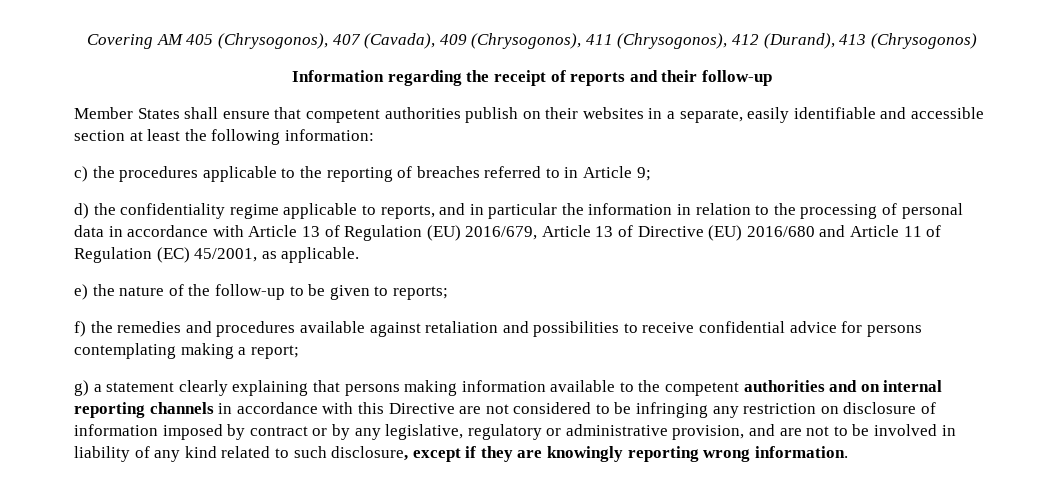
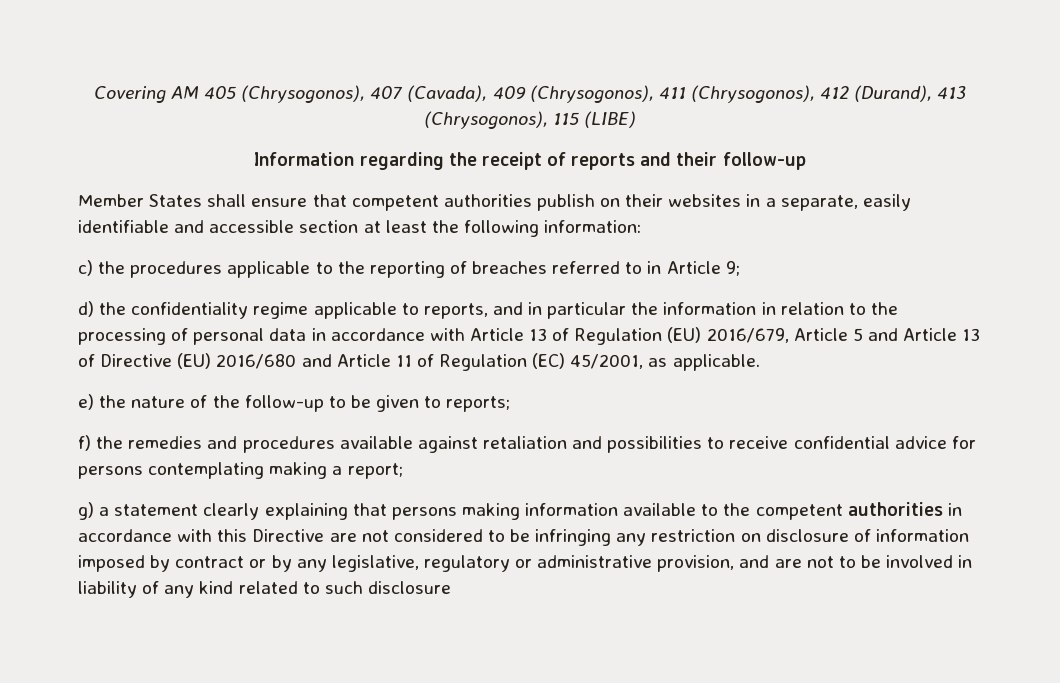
[870,33,977,49] (Chrysogonos) -> [423,111,637,129] (Chrysogonos), 115 (LIBE)
(591, 231) none -> [852,328,958,341] 5 and Article
[829,380,943,392] [74,402,214,418] and on internal reporting channels -> (943, 509) none
[331,446,848,462] disclosure, except if they are knowingly reporting wrong information. -> [367,581,451,594] disclosure

